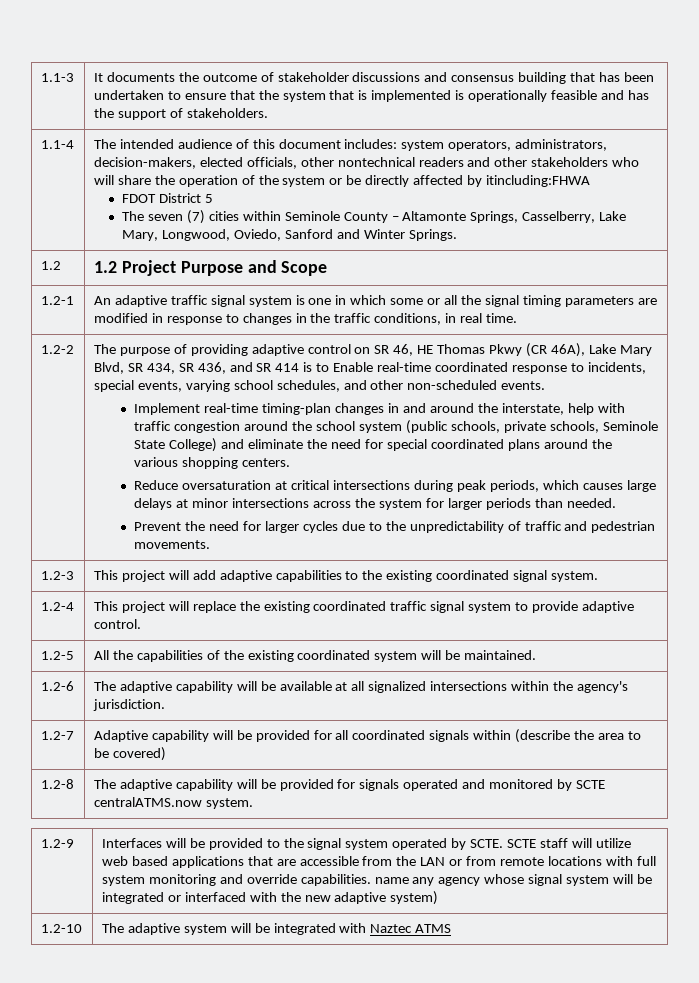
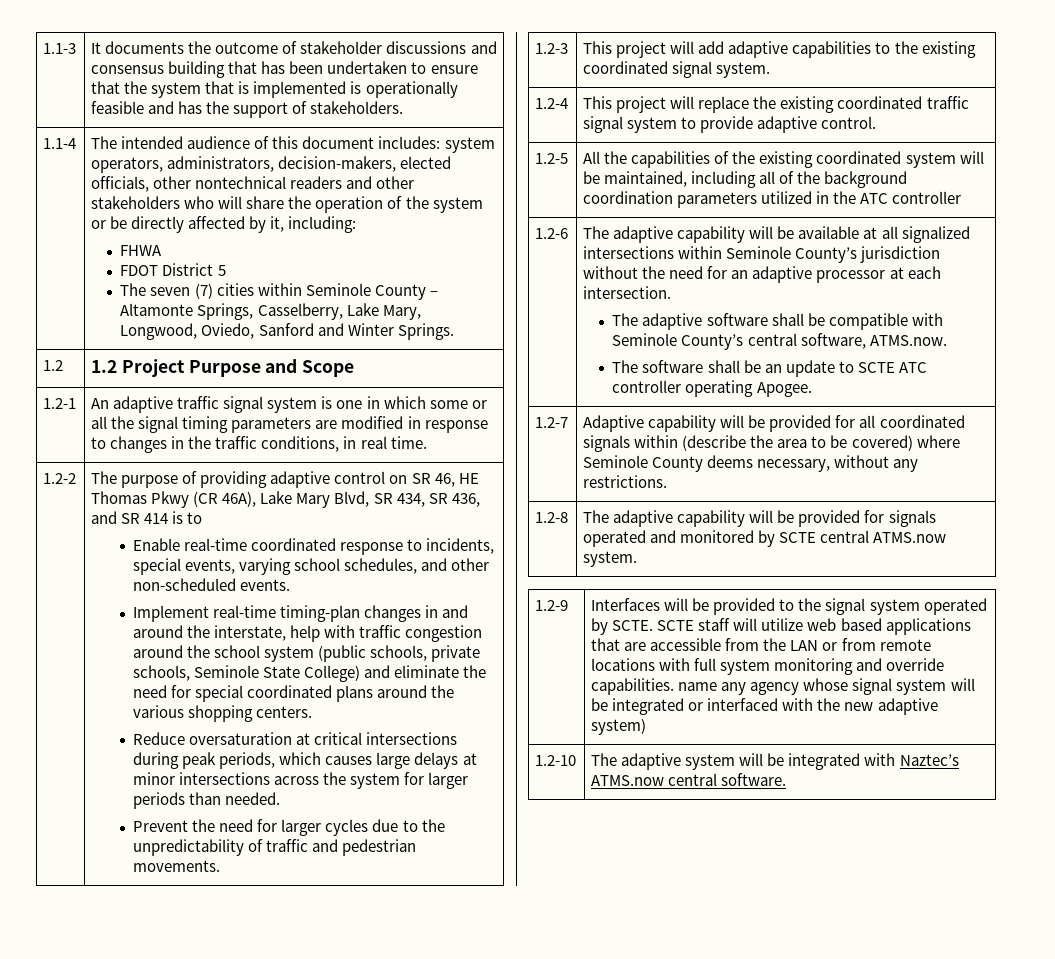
[485,175,590,187] itincluding:FHWA -> [270,216,357,233] [120,245,163,256] it, including: // FHWA
(330, 367) none -> (203, 518) //
[464,650,537,660] maintained. -> [604,171,908,188] [583,191,962,208] maintained, including all of the background coordination parameters utilized in the ATC controller
[553,681,628,693] [92,699,165,711] the agency's jurisdiction. -> [726,246,941,263] [583,266,941,283] [583,286,672,299] [612,313,943,330] [612,333,947,350] [612,360,927,377] [612,380,812,397] Seminole County’s jurisdiction without the need for an adaptive processor at each intersection. // The adaptive software shall be compatible with Seminole County’s central software, ATMS.now. // The software shall be an update to SCTE ATC controller operating Apogee.
(166, 754) none -> [916,435,960,448] [583,455,919,472] [583,475,668,488] where Seminole County deems necessary, without any restrictions.
[93,797,202,807] centralATMS.now -> [820,530,947,543] central ATMS.now
[370,924,452,933] Naztec ATMS -> [899,754,959,766] [591,773,787,786] Naztec’s ATMS.now central software.

